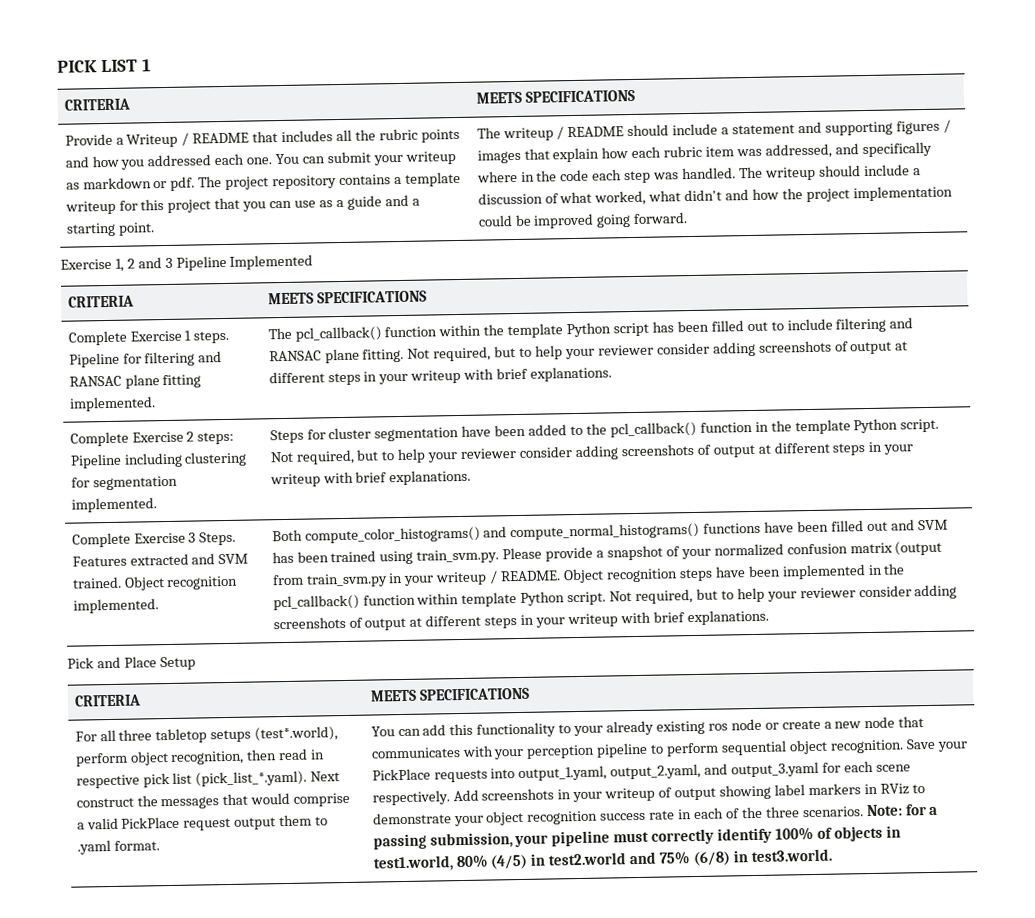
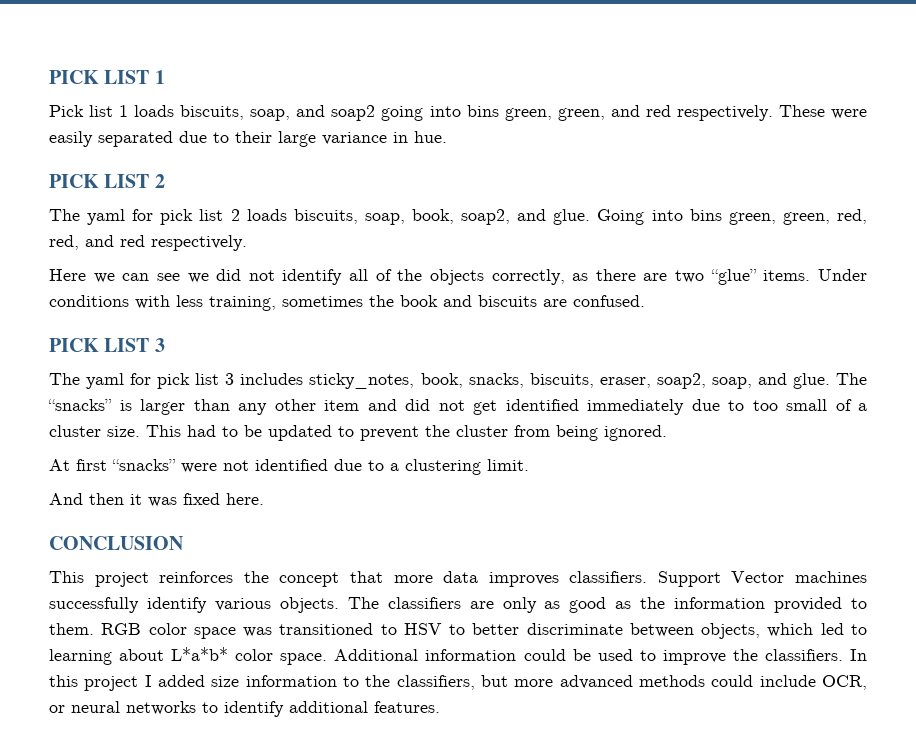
[63,98,130,111] [475,89,635,104] [64,128,460,148] [64,151,456,170] [65,171,461,191] [64,194,420,215] [65,222,155,237] [476,119,951,142] [476,141,932,164] [476,164,921,184] [477,185,953,206] [477,212,688,229] [60,254,314,272] [67,295,134,308] [267,290,427,305] [67,330,230,346] [68,351,223,368] [68,374,202,389] [68,396,156,412] [267,317,914,342] [268,340,909,364] [268,366,613,386] [69,431,235,447] [69,451,248,469] [70,475,178,491] [70,497,157,513] [269,418,940,444] [269,441,914,465] [269,469,472,488] [71,531,237,548] [71,553,249,567] [71,575,239,591] [72,598,159,614] [271,519,948,544] [271,540,943,565] [271,563,906,588] [272,584,958,611] [272,609,769,631] [67,656,196,671] [73,694,141,707] [369,687,530,702] [74,726,339,744] [74,748,326,767] [75,770,341,789] [75,792,351,810] [76,814,329,831] [76,840,160,855] [370,716,925,738] [370,738,968,760] [371,760,911,783] [371,783,925,806] [372,804,939,827] [372,825,901,850] [372,848,832,872] // CRITERIA | MEETS SPECIFICATIONS // Provide a Writeup / README that includes all the rubric points and how you addressed each one. You can submit your writeup as markdown or pdf. The project repository contains a template writeup for this project that you can use as a guide and a starting point. | The writeup / README should include a statement and supporting figures / images that explain how each rubric item was addressed, and specifically where in the code each step was handled. The writeup should include a discussion of what worked, what didn't and how the project implementation could be improved going forward. // Exercise 1, 2 and 3 Pipeline Implemented // CRITERIA | MEETS SPECIFICATIONS // Complete Exercise 1 steps. Pipeline for filtering and RANSAC plane fitting implemented. | The pcl_callback() function within the template Python script has been filled out to include filtering and RANSAC plane fitting. Not required, but to help your reviewer consider adding screenshots of output at different steps in your writeup with brief explanations. // Complete Exercise 2 steps: Pipeline including clustering for segmentation implemented. | Steps for cluster segmentation have been added to the pcl_callback() function in the template Python script. Not required, but to help your reviewer consider adding screenshots of output at different steps in your writeup with brief explanations. // Complete Exercise 3 Steps. Features extracted and SVM trained. Object recognition implemented. | Both compute_color_histograms() and compute_normal_histograms() functions have been filled out and SVM has been trained using train_svm.py. Please provide a snapshot of your normalized confusion matrix (output from train_svm.py in your writeup / README. Object recognition steps have been implemented in the pcl_callback() function within template Python script. Not required, but to help your reviewer consider adding screenshots of output at different steps in your writeup with brief explanations. // Pick and Place Setup // CRITERIA | MEETS SPECIFICATIONS // For all three tabletop setups (test*.world), perform object recognition, then read in respective pick list (pick_list_*.yaml). Next construct the messages that would comprise a valid PickPlace request output them to .yaml format. | You can add this functionality to your already existing ros node or create a new node that communicates with your perception pipeline to perform sequential object recognition. Save your PickPlace requests into output_1.yaml, output_2.yaml, and output_3.yaml for each scene respectively. Add screenshots in your writeup of output showing label markers in RViz to demonstrate your object recognition success rate in each of the three scenarios. Note: for a passing submission, your pipeline must correctly identify 100% of objects in test1.world, 80% (4/5) in test2.world and 75% (6/8) in test3.world. -> [49,105,867,121] [49,131,447,147] [49,174,165,188] [49,209,867,225] [49,235,247,251] [49,269,868,285] [49,295,645,311] [49,338,165,352] [49,373,867,389] [48,399,867,415] [49,425,667,441] [49,459,529,475] [49,493,264,507] [49,536,184,550] [49,571,868,587] [49,597,868,613] [49,623,867,639] [49,647,867,665] [49,675,867,691] [49,701,440,717] // Pick list 1 loads biscuits, soap, and soap2 going into bins green, green, and red respectively. These were easily separated due to their large variance in hue. // PICK LIST 2 // The yaml for pick list 2 loads biscuits, soap, book, soap2, and glue. Going into bins green, green, red, red, and red respectively. // Here we can see we did not identify all of the objects correctly, as there are two “glue” items. Under conditions with less training, sometimes the book and biscuits are confused. // PICK LIST 3 // The yaml for pick list 3 includes sticky_notes, book, snacks, biscuits, eraser, soap2, soap, and glue. The “snacks” is larger than any other item and did not get identified immediately due to too small of a cluster size. This had to be updated to prevent the cluster from being ignored. // At first “snacks” were not identified due to a clustering limit. // And then it was fixed here. // CONCLUSION // This project reinforces the concept that more data improves classifiers. Support Vector machines successfully identify various objects. The classifiers are only as good as the information provided to them. RGB color space was transitioned to HSV to better discriminate between objects, which led to learning about L*a*b* color space. Additional information could be used to improve the classifiers. In this project I added size information to the classifiers, but more advanced methods could include OCR, or neural networks to identify additional features.

